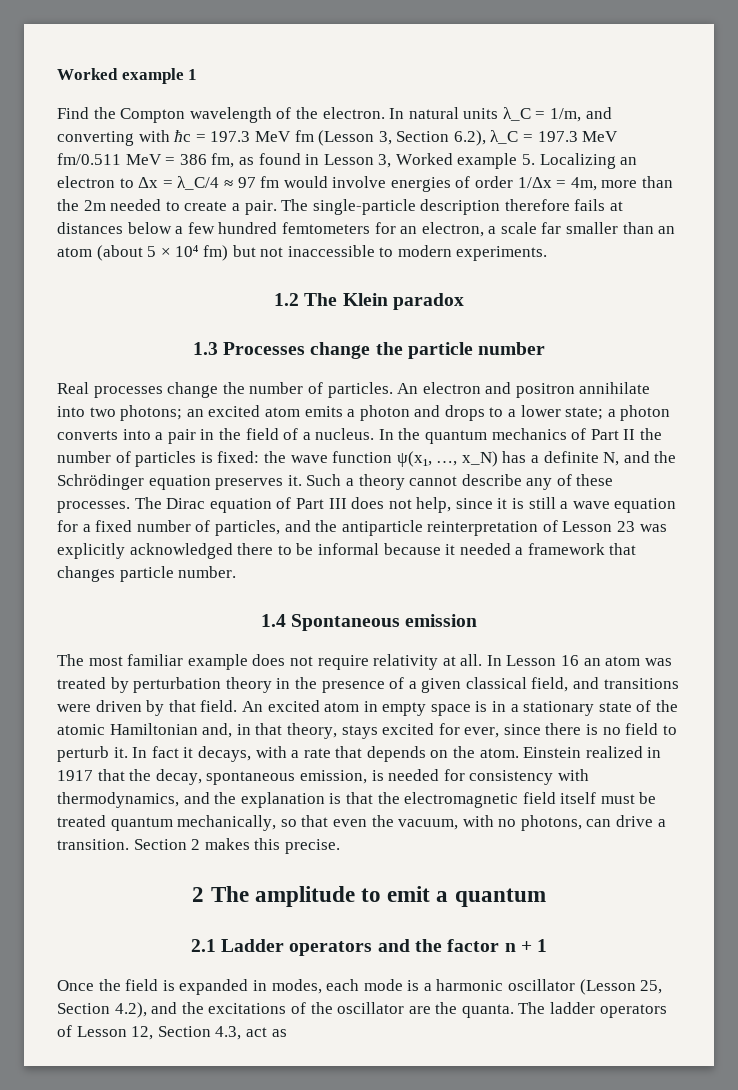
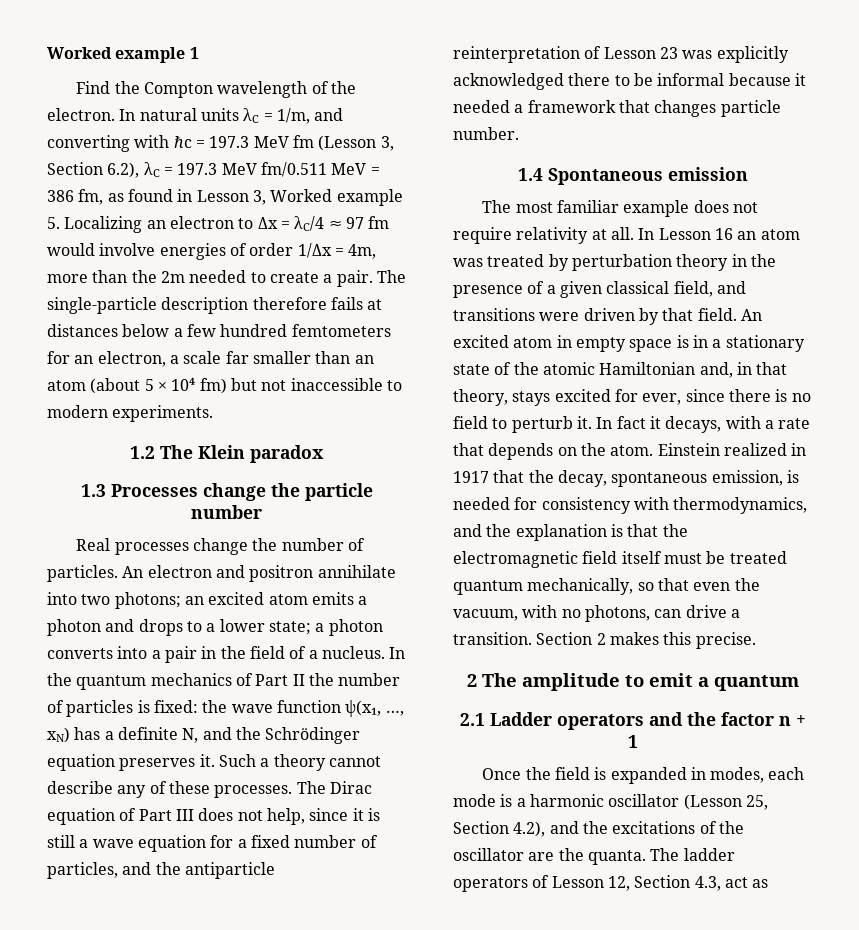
[502,107,531,121] λ_C -> [243,108,260,123] λC
[490,130,519,144] λ_C -> [143,162,160,177] λC
[177,176,220,190] λ_C/4 -> [294,216,325,231] λC/4
[461,451,498,467] x_N) -> [47,727,70,743] xN)

